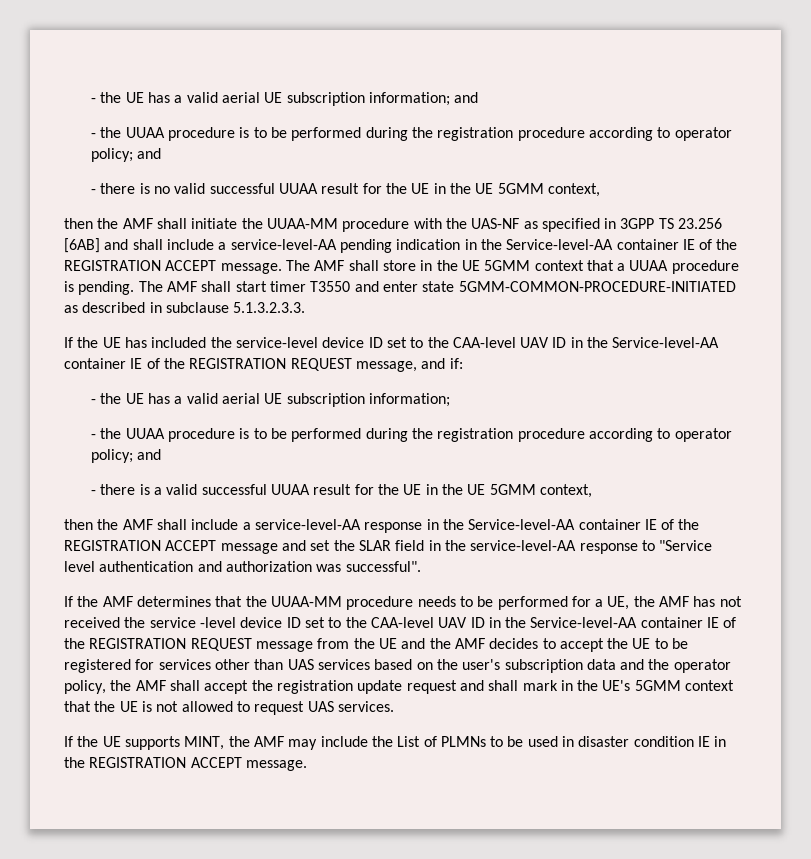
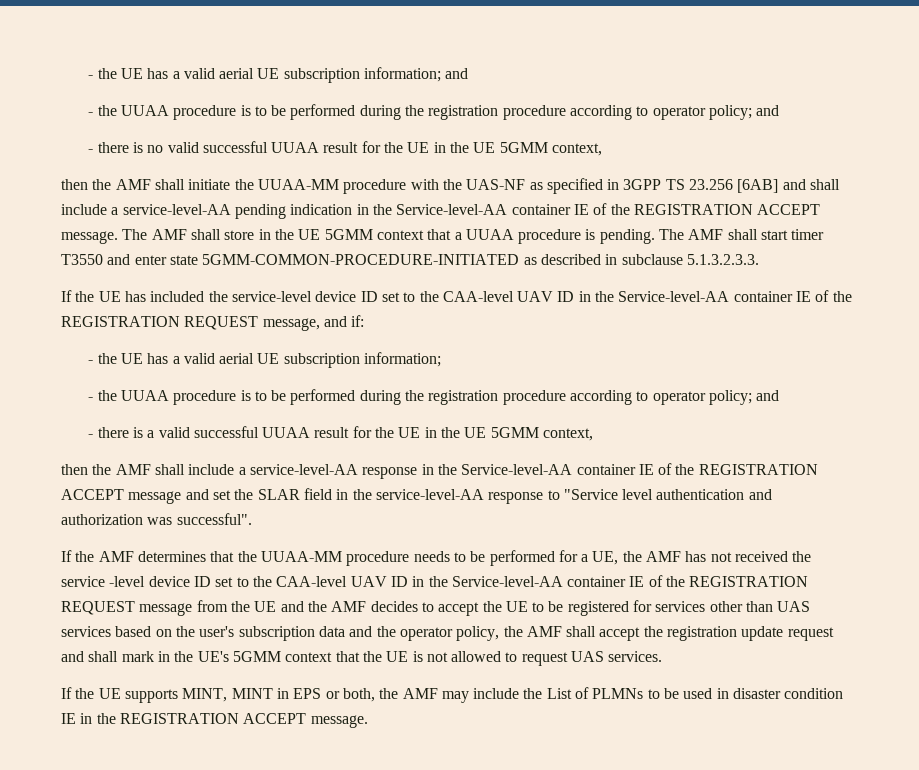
(225, 743) none -> [231,688,375,702] MINT in EPS or both,

